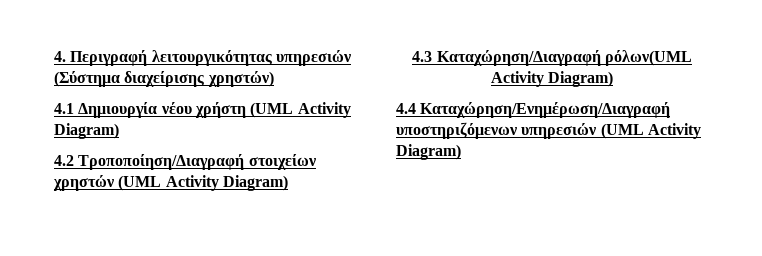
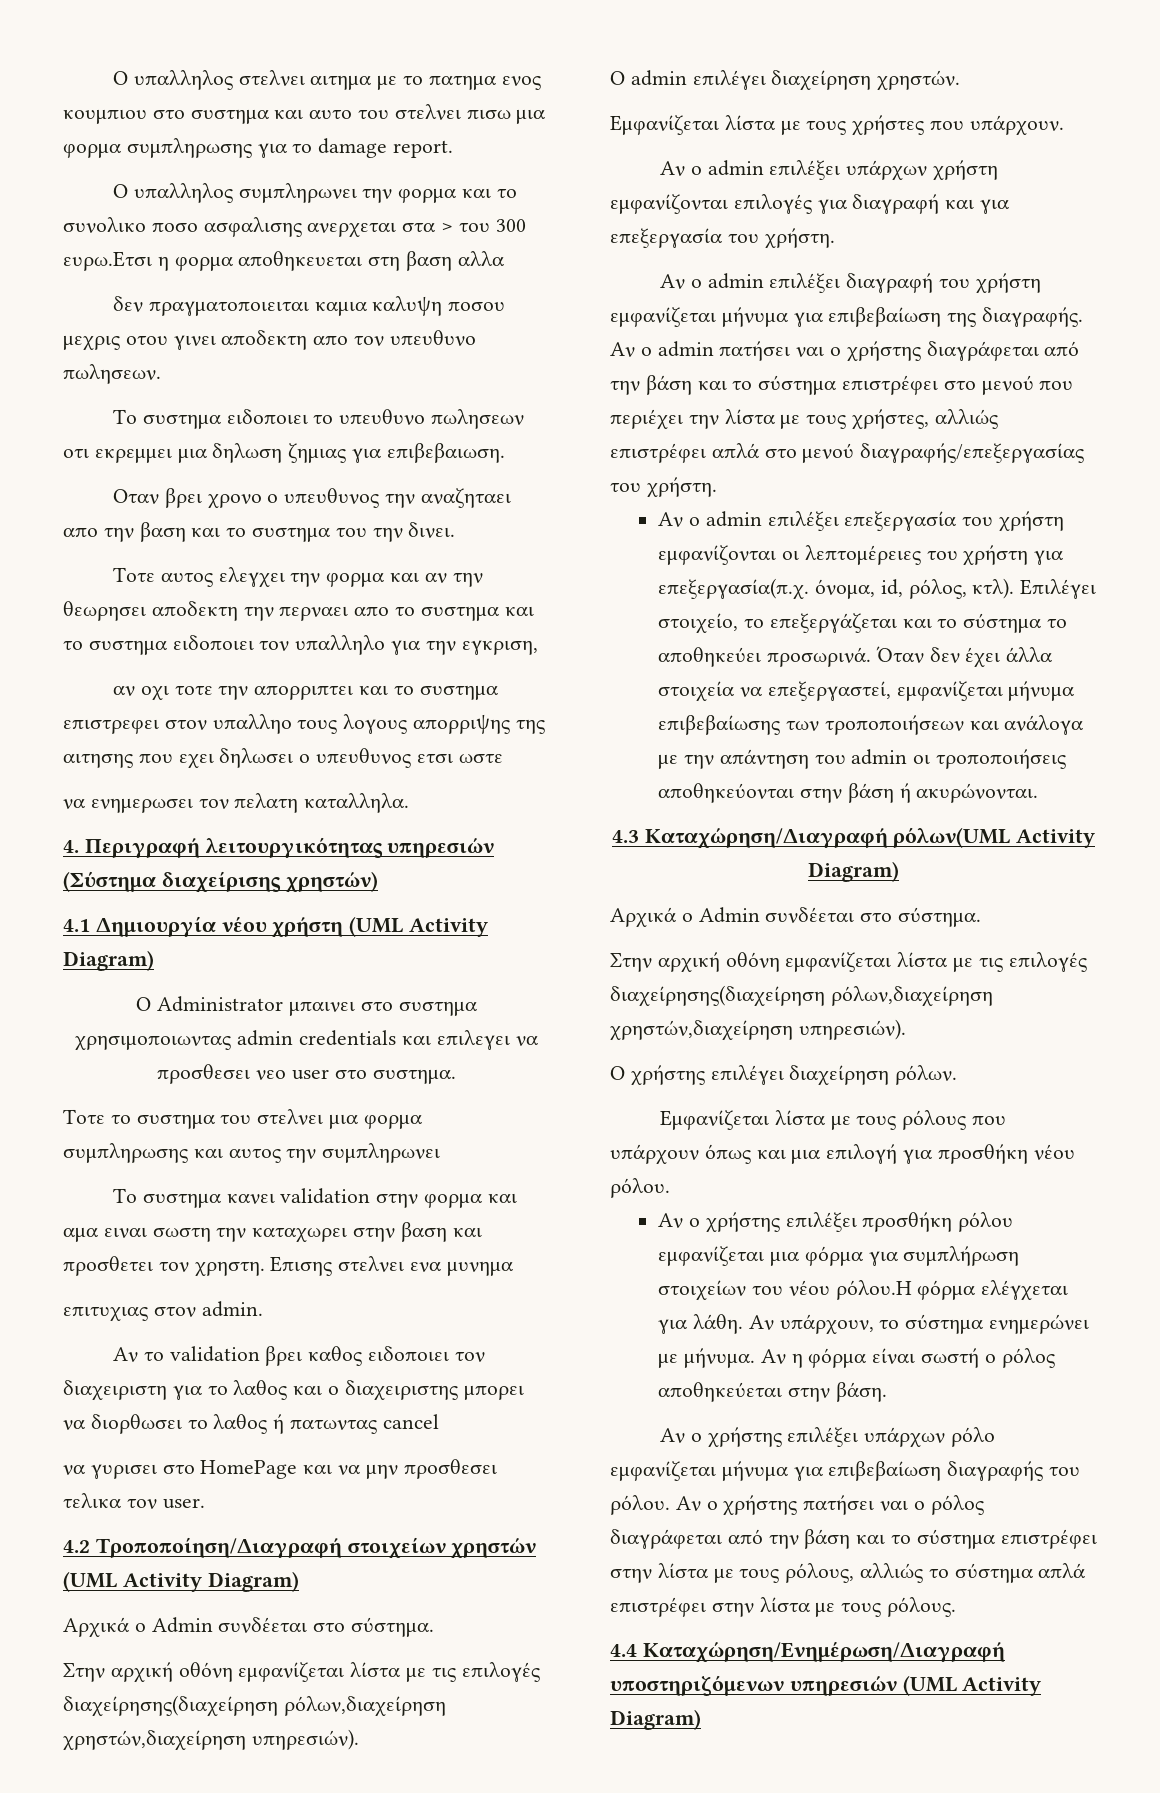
(54, 56) none -> [113,70,541,90] [63,104,547,124] [63,138,454,158] [113,183,517,203] [63,217,526,238] [63,251,505,271] [113,296,506,316] [63,330,476,351] [63,364,161,384] [113,409,525,429] [63,443,505,463] [113,488,511,509] [63,522,456,542] [113,567,483,588] [63,601,534,621] [63,635,538,655] [113,685,499,701] [63,714,545,734] [63,748,503,769] [63,793,410,813] Ο υπαλληλος στελνει αιτημα με το πατημα ενος κουμπιου στο συστημα και αυτο του στελνει πισω μια φορμα συμπληρωσης για το damage report. // Ο υπαλληλος συμπληρωνει την φορμα και το συνολικο ποσο ασφαλισης ανερχεται στα > του 300 ευρω.Ετσι η φορμα αποθηκευεται στη βαση αλλα // δεν πραγματοποιειται καμια καλυψη ποσου μεχρις οτου γινει αποδεκτη απο τον υπευθυνο πωλησεων. // Το συστημα ειδοποιει το υπευθυνο πωλησεων οτι εκρεμμει μια δηλωση ζημιας για επιβεβαιωση. // Oταν βρει χρονο ο υπευθυνος την αναζηταει απο την βαση και το συστημα του την δινει. // Τοτε αυτος ελεγχει την φορμα και αν την θεωρησει αποδεκτη την περναει απο το συστημα και το συστημα ειδοποιει τον υπαλληλο για την εγκριση, // αν οχι τοτε την απορριπτει και το συστημα επιστρεφει στον υπαλληο τους λογους απορριψης της αιτησης που εχει δηλωσει ο υπευθυνος ετσι ωστε // να ενημερωσει τον πελατη καταλληλα. //
(119, 131) none -> [136,996,478,1016] [75,1030,539,1051] [157,1064,456,1084] [63,1109,423,1129] [63,1143,441,1163] [113,1188,517,1208] [63,1222,482,1243] [63,1256,514,1277] [63,1301,263,1322] [113,1346,485,1366] [63,1380,524,1401] [63,1414,439,1434] [63,1459,497,1479] [63,1493,205,1510] // O Administrator μπαινει στο συστημα χρησιμοποιωντας admin credentials και επιλεγει να προσθεσει νεο user στο συστημα. // Τοτε το συστημα του στελνει μια φορμα συμπληρωσης και αυτος την συμπληρωνει // Το συστημα κανει validation στην φορμα και αμα ειναι σωστη την καταχωρει στην βαση και προσθετει τον χρηστη. Επισης στελνει ενα μυνημα // επιτυχιας στον admin. // Αν το validation βρει καθος ειδοποιει τον διαχειριστη για το λαθος και ο διαχειριστης μπορει να διορθωσει το λαθος ή πατωντας cancel // να γυρισει στο HomePage και να μην προσθεσει τελικα τον user.
(288, 183) none -> [63,1617,435,1638] [63,1662,540,1683] [63,1695,446,1717] [63,1729,359,1751] [610,70,961,91] [610,115,1064,136] [660,160,999,181] [610,194,1011,214] [610,228,835,249] [660,273,1041,294] [610,307,1084,327] [610,341,1080,362] [610,375,1074,395] [610,409,998,430] [610,443,1085,463] [610,477,717,498] [658,511,1064,532] [658,545,1065,566] [658,578,1097,600] [658,613,1067,634] [658,646,1054,668] [658,681,1076,702] [658,715,1085,735] [658,749,1066,769] [658,783,1039,803] // Αρχικά ο Admin συνδέεται στο σύστημα. // Στην αρχική οθόνη εμφανίζεται λίστα με τις επιλογές διαχείρησης(διαχείρηση ρόλων,διαχείρηση χρηστών,διαχείρηση υπηρεσιών). // Ο admin επιλέγει διαχείρηση χρηστών. // Εμφανίζεται λίστα με τους χρήστες που υπάρχουν. // Αν ο admin επιλέξει υπάρχων χρήστη εμφανίζονται επιλογές για διαγραφή και για επεξεργασία του χρήστη. // Αν ο admin επιλέξει διαγραφή του χρήστη εμφανίζεται μήνυμα για επιβεβαίωση της διαγραφής. Αν ο admin πατήσει ναι ο χρήστης διαγράφεται από την βάση και το σύστημα επιστρέφει στo μενού που περιέχει την λίστα με τους χρήστες, αλλιώς επιστρέφει απλά στο μενού διαγραφής/επεξεργασίας του χρήστη. // Αν ο admin επιλέξει επεξεργασία του χρήστη εμφανίζονται οι λεπτομέρειες του χρήστη για επεξεργασία(π.χ. όνομα, id, ρόλος, κτλ). Επιλέγει στοιχείο, το επεξεργάζεται και το σύστημα το αποθηκεύει προσωρινά. Όταν δεν έχει άλλα στοιχεία να επεξεργαστεί, εμφανίζεται μήνυμα επιβεβαίωσης των τροποποιήσεων και ανάλογα με την απάντηση του admin οι τροποποιήσεις αποθηκεύονται στην βάση ή ακυρώνονται.
(614, 79) none -> [610,907,982,928] [610,952,1087,973] [610,985,993,1007] [610,1019,906,1041] [610,1065,958,1086] [660,1110,1007,1130] [610,1144,1075,1165] [610,1178,670,1198] [658,1212,1014,1233] [658,1246,1020,1266] [658,1280,1069,1301] [658,1314,1089,1335] [658,1348,1055,1368] [658,1382,887,1402] [660,1427,996,1448] [610,1461,1081,1481] [610,1495,984,1516] [610,1529,1097,1549] [610,1563,1087,1583] [610,1597,957,1617] // Αρχικά ο Admin συνδέεται στο σύστημα. // Στην αρχική οθόνη εμφανίζεται λίστα με τις επιλογές διαχείρησης(διαχείρηση ρόλων,διαχείρηση χρηστών,διαχείρηση υπηρεσιών). // Ο χρήστης επιλέγει διαχείρηση ρόλων. // Εμφανίζεται λίστα με τους ρόλους που υπάρχουν όπως και μια επιλογή για προσθήκη νέου ρόλου. // Αν ο χρήστης επιλέξει προσθήκη ρόλου εμφανίζεται μια φόρμα για συμπλήρωση στοιχείων του νέου ρόλου.H φόρμα ελέγχεται για λάθη. Αν υπάρχουν, το σύστημα ενημερώνει με μήνυμα. Αν η φόρμα είναι σωστή ο ρόλος αποθηκεύεται στην βάση. // Αν ο χρήστης επιλέξει υπάρχων ρόλο εμφανίζεται μήνυμα για επιβεβαίωση διαγραφής του ρόλου. Aν ο χρήστης πατήσει ναι ο ρόλος διαγράφεται από την βάση και το σύστημα επιστρέφει στην λίστα με τους ρόλους, αλλιώς το σύστημα απλά επιστρέφει στην λίστα με τους ρόλους.

